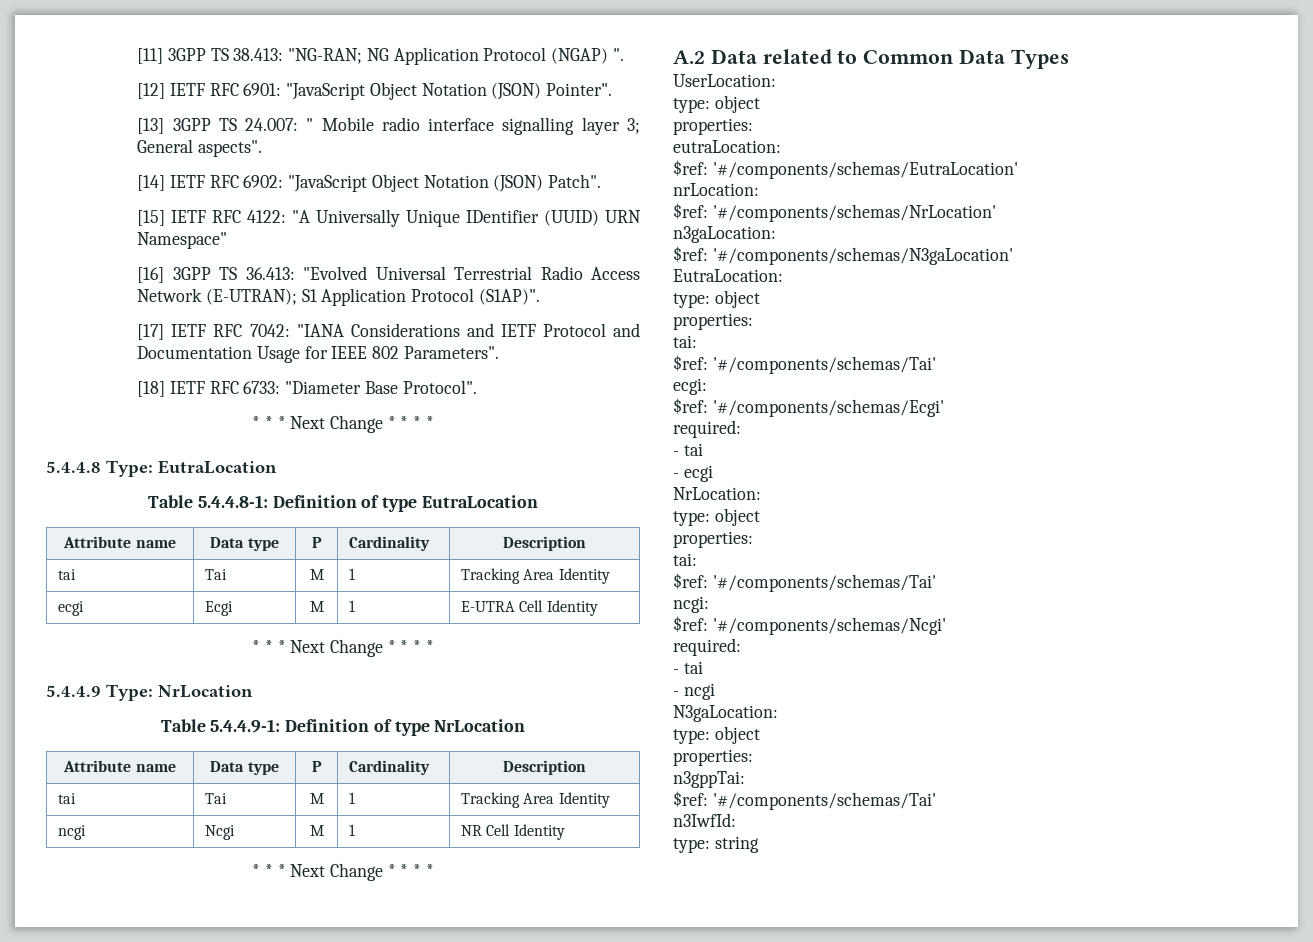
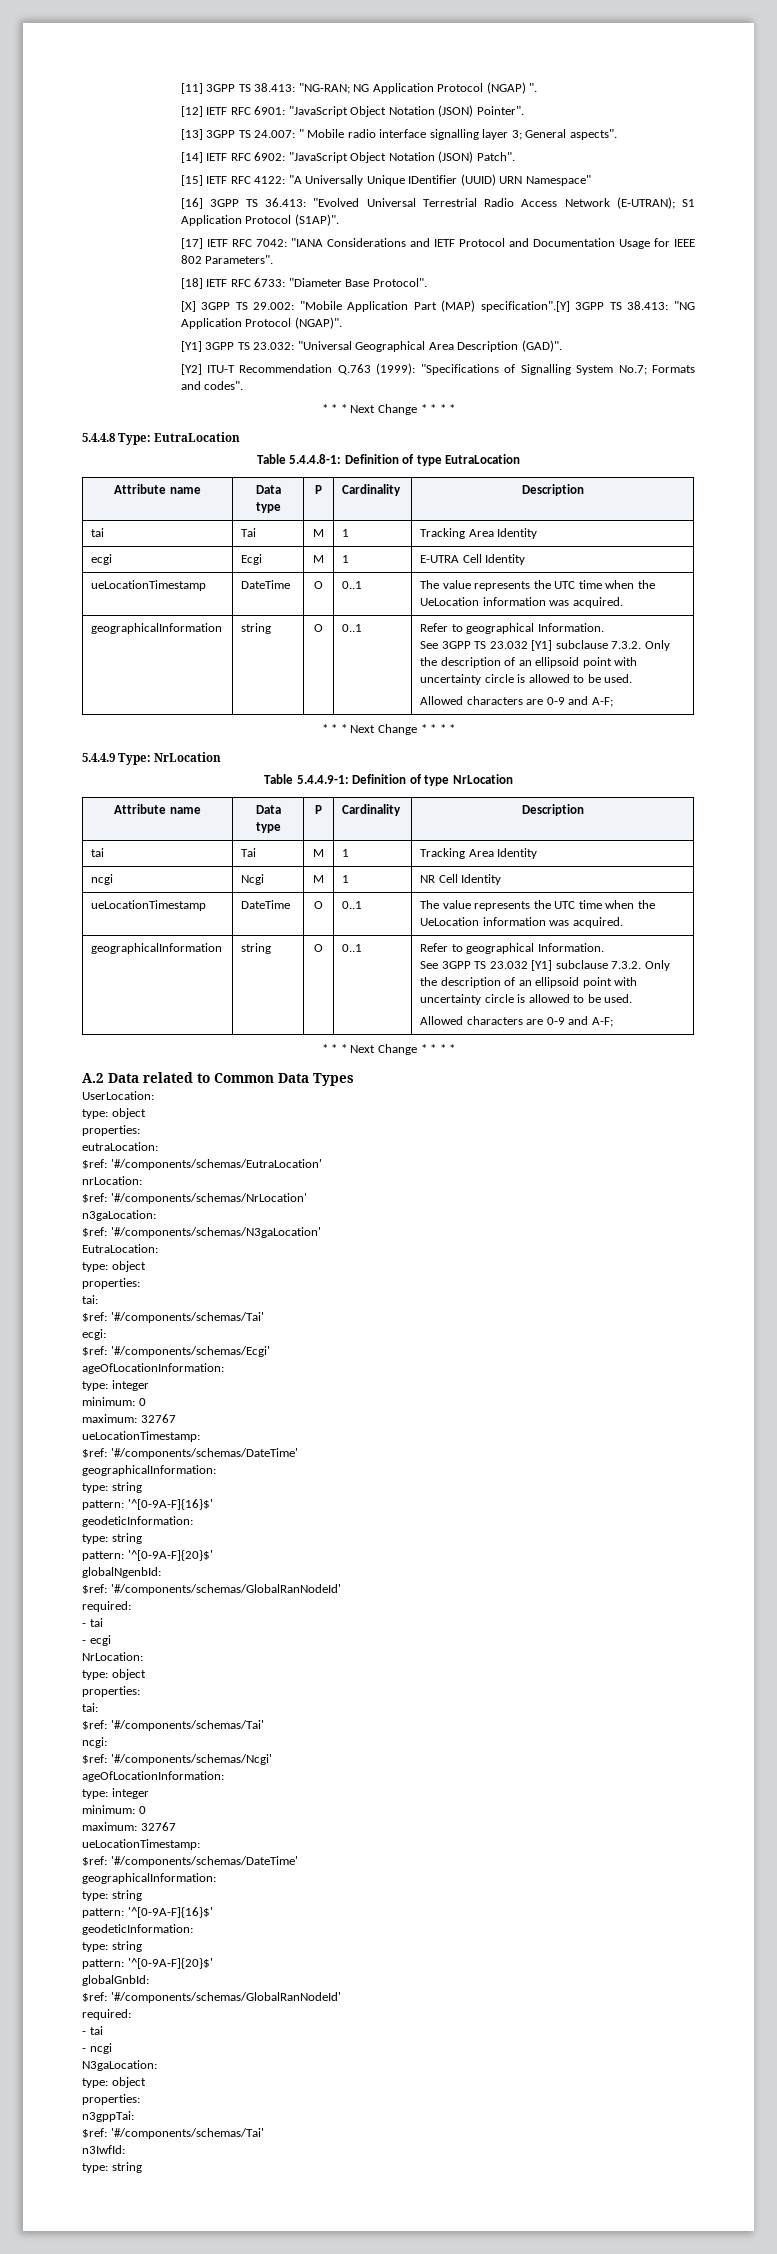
(477, 387) none -> [180,300,696,312] [180,317,342,329] [180,340,562,352] [180,363,695,375] [180,381,244,390] // [X] 3GPP TS 29.002: "Mobile Application Part (MAP) specification".[Y] 3GPP TS 38.413: "NG Application Protocol (NGAP)". // [Y1] 3GPP TS 23.032: "Universal Geographical Area Description (GAD)". // [Y2] ITU-T Recommendation Q.763 (1999): "Specifications of Signalling System No.7; Formats and codes".
(598, 608) none -> [91,580,207,591] [241,580,291,589] [314,581,323,589] [342,581,363,589] [420,580,655,591] [420,597,623,608] [91,623,223,634] [241,623,272,634] [314,624,323,632] [342,624,363,632] [420,623,604,634] [420,640,670,651] [420,657,638,668] [420,674,633,685] [420,696,613,707] // ueLocationTimestamp | DateTime | O | 0..1 | The value represents the UTC time when the UeLocation information was acquired. // geographicalInformation | string | O | 0..1 | Refer to geographical Information. // See 3GPP TS 23.032 [Y1] subclause 7.3.2. Only the description of an ellipsoid point with uncertainty circle is allowed to be used. // Allowed characters are 0-9 and A-F;
(565, 832) none -> [91,900,207,911] [241,900,291,909] [314,901,323,909] [342,901,363,909] [420,900,655,911] [420,917,623,928] [91,943,223,954] [241,943,272,954] [314,944,323,952] [342,944,363,952] [420,943,604,954] [420,960,670,971] [420,977,638,988] [420,994,633,1005] [420,1016,613,1027] // ueLocationTimestamp | DateTime | O | 0..1 | The value represents the UTC time when the UeLocation information was acquired. // geographicalInformation | string | O | 0..1 | Refer to geographical Information. // See 3GPP TS 23.032 [Y1] subclause 7.3.2. Only the description of an ellipsoid point with uncertainty circle is allowed to be used. // Allowed characters are 0-9 and A-F;
(944, 408) none -> [82,1363,224,1374] [82,1380,149,1391] [82,1397,146,1406] [82,1414,176,1423] [82,1431,200,1442] [82,1448,298,1459] [82,1465,216,1476] [82,1482,142,1493] [82,1499,213,1510] [82,1516,193,1527] [82,1533,142,1544] [82,1550,213,1561] [82,1567,161,1578] [82,1584,341,1595] // ageOfLocationInformation: // type: integer // minimum: 0 // maximum: 32767 // ueLocationTimestamp: // $ref: '#/components/schemas/DateTime' // geographicalInformation: // type: string // pattern: '^[0-9A-F]{16}$' // geodeticInformation: // type: string // pattern: '^[0-9A-F]{20}$' // globalNgenbId: // $ref: '#/components/schemas/GlobalRanNodeId'
(946, 626) none -> [82,1771,224,1782] [82,1788,149,1799] [82,1805,146,1814] [82,1822,176,1831] [82,1839,200,1850] [82,1856,298,1867] [82,1873,216,1884] [82,1890,142,1901] [82,1907,213,1918] [82,1924,193,1935] [82,1941,142,1952] [82,1958,213,1969] [82,1975,149,1986] [82,1992,341,2003] // ageOfLocationInformation: // type: integer // minimum: 0 // maximum: 32767 // ueLocationTimestamp: // $ref: '#/components/schemas/DateTime' // geographicalInformation: // type: string // pattern: '^[0-9A-F]{16}$' // geodeticInformation: // type: string // pattern: '^[0-9A-F]{20}$' // globalGnbId: // $ref: '#/components/schemas/GlobalRanNodeId'

